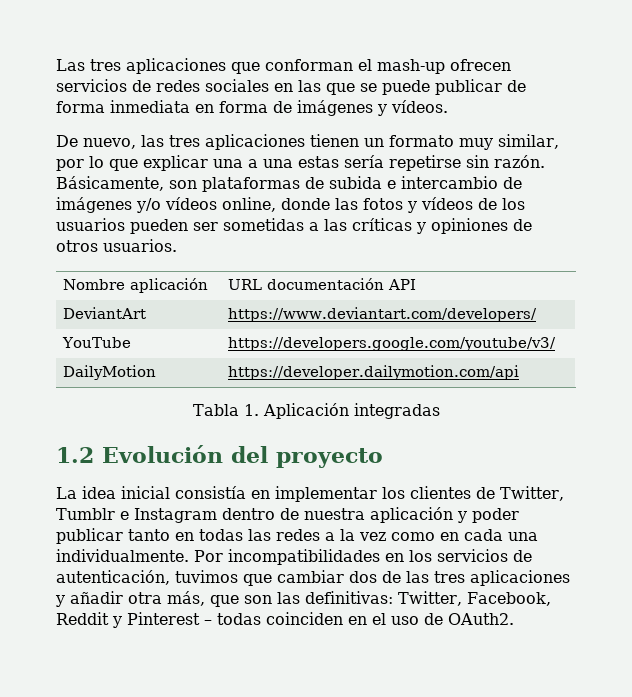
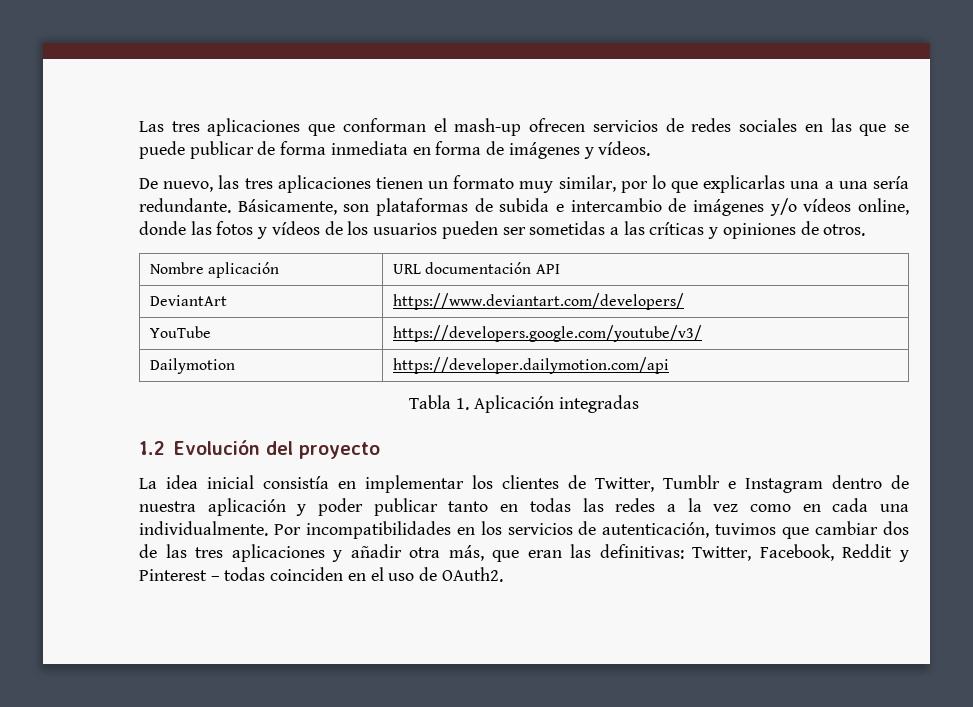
[143,155,208,171] explicar -> [703,175,786,193] explicarlas
[298,155,545,171] estas sería repetirse sin razón. -> [872,176,909,189] [139,198,231,213] sería redundante.
[56,239,177,252] otros usuarios. -> [823,224,866,236] otros.
[63,365,157,380] DailyMotion -> [149,358,235,374] Dailymotion
[244,595,272,604] son -> [527,550,562,558] eran

